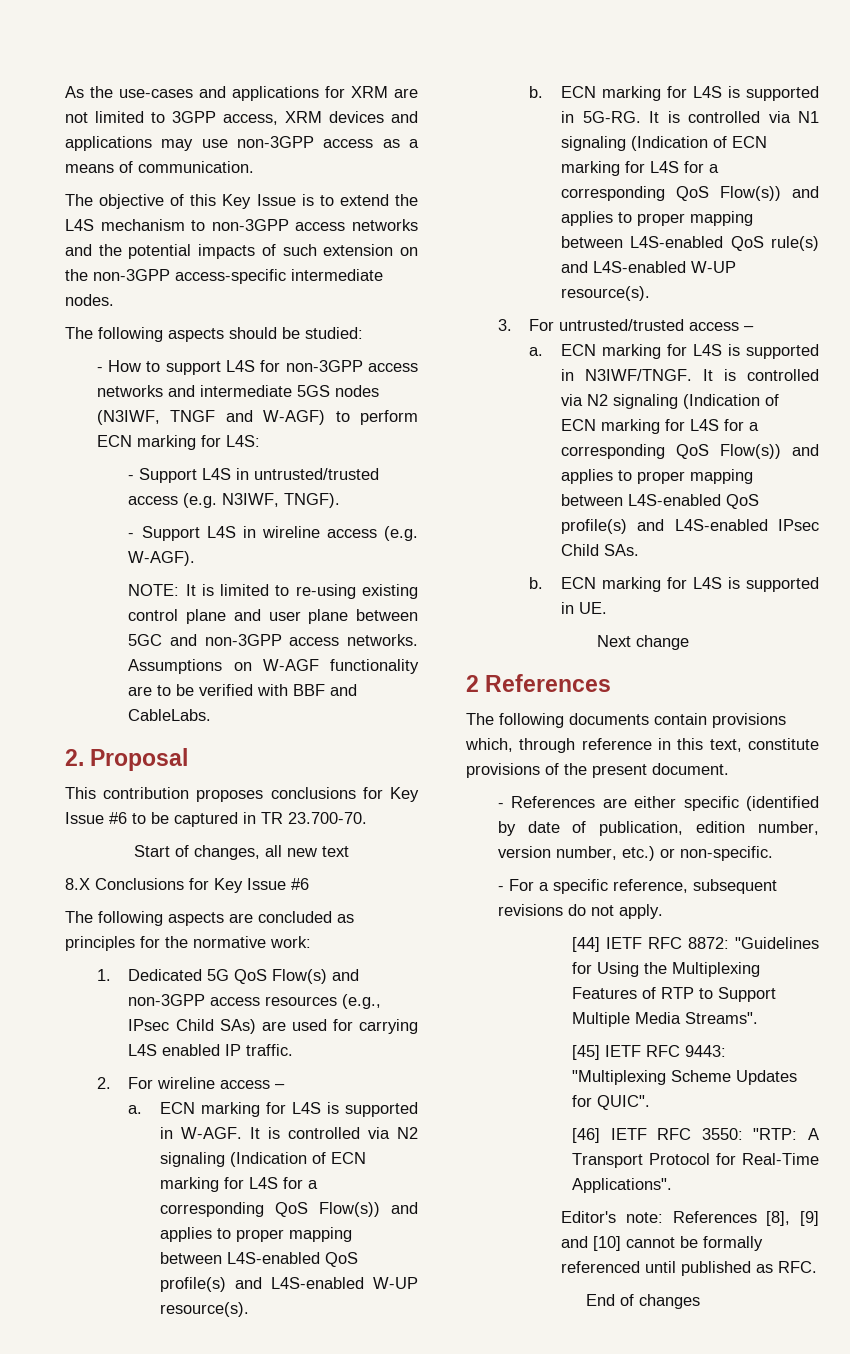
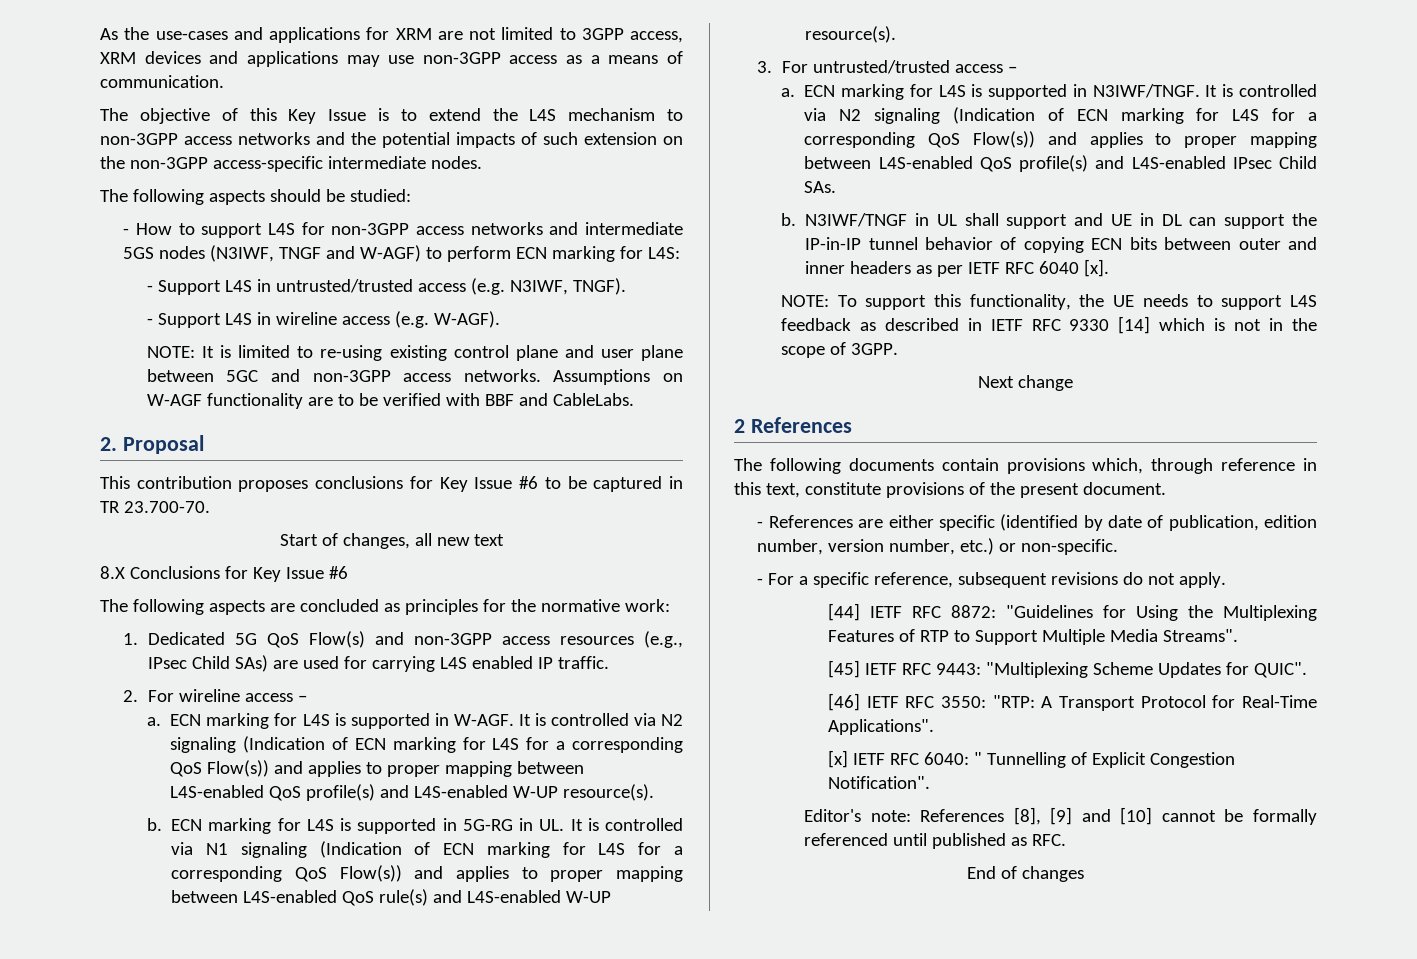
[582,111,641,123] 5G-RG. -> [462,818,565,831] 5G-RG in UL.
[561,577,819,592] [561,602,608,614] ECN marking for L4S is supported in UE. -> [805,213,1317,229] [805,237,1317,253] [805,259,1110,277] [780,294,1317,310] [780,316,1317,334] [780,342,898,358] N3IWF/TNGF in UL shall support and UE in DL can support the IP-in-IP tunnel behavior of copying ECN bits between outer and inner headers as per IETF RFC 6040 [x]. // NOTE: To support this functionality, the UE needs to support L4S feedback as described in IETF RFC 9330 [14] which is not in the scope of 3GPP.
(672, 1185) none -> [827,750,1235,768] [827,776,930,789] // [x] IETF RFC 6040: " Tunnelling of Explicit Congestion Notification".

